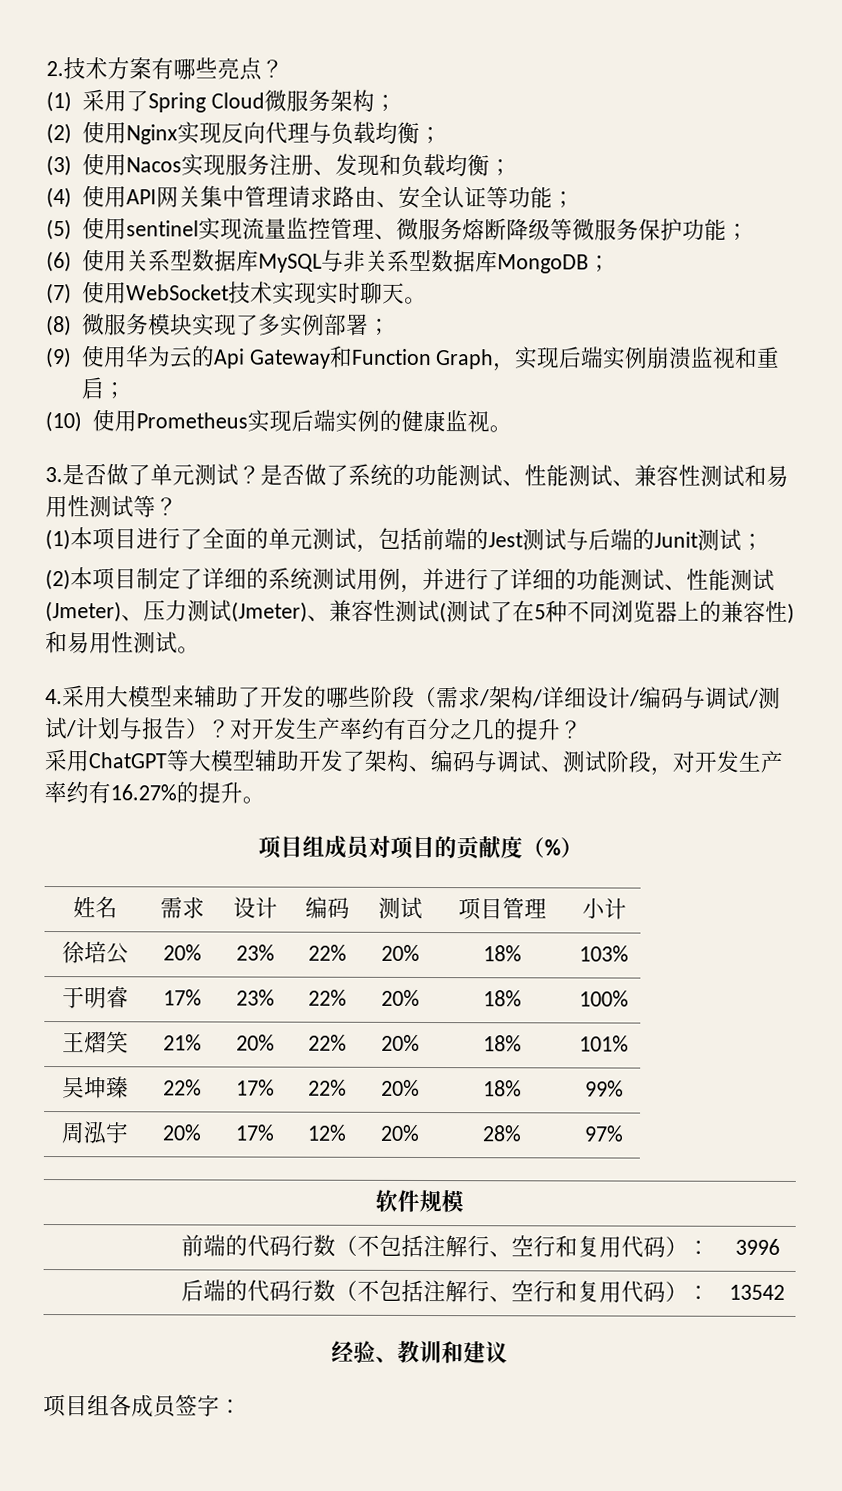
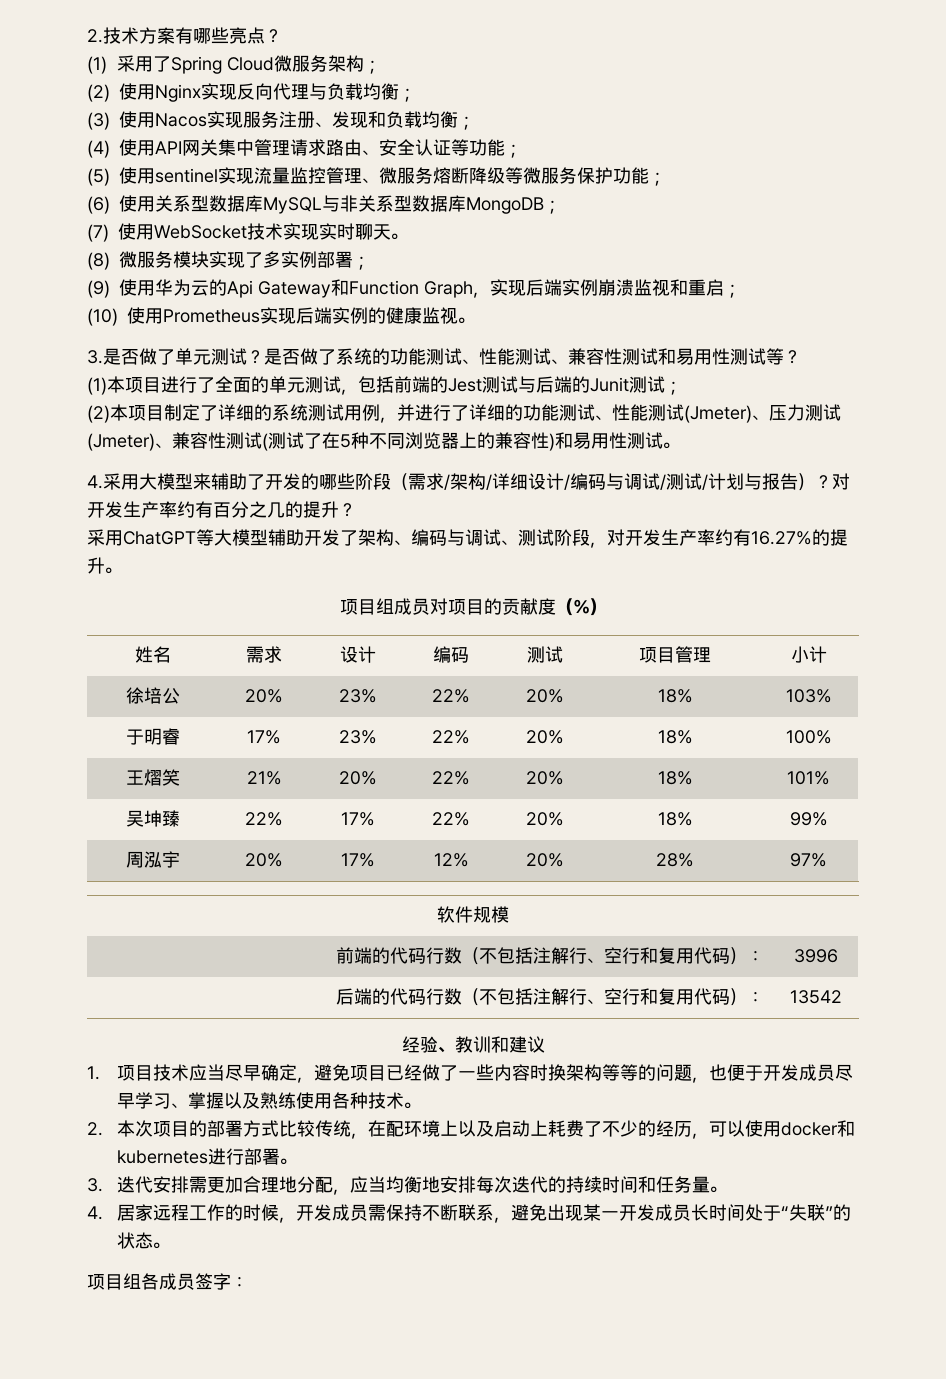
(508, 1352) none -> [87,1064,854,1083] [117,1092,422,1109] [87,1120,856,1139] [117,1148,298,1165] [87,1176,728,1195] [87,1204,852,1223] [117,1232,171,1249] // 1.项目技术应当尽早确定，避免项目已经做了一些内容时换架构等等的问题，也便于开发成员尽早学习、掌握以及熟练使用各种技术。 // 2.本次项目的部署方式比较传统，在配环境上以及启动上耗费了不少的经历，可以使用docker和kubernetes进行部署。 // 3.迭代安排需更加合理地分配，应当均衡地安排每次迭代的持续时间和任务量。 // 4.居家远程工作的时候，开发成员需保持不断联系，避免出现某一开发成员长时间处于“失联”的状态。

